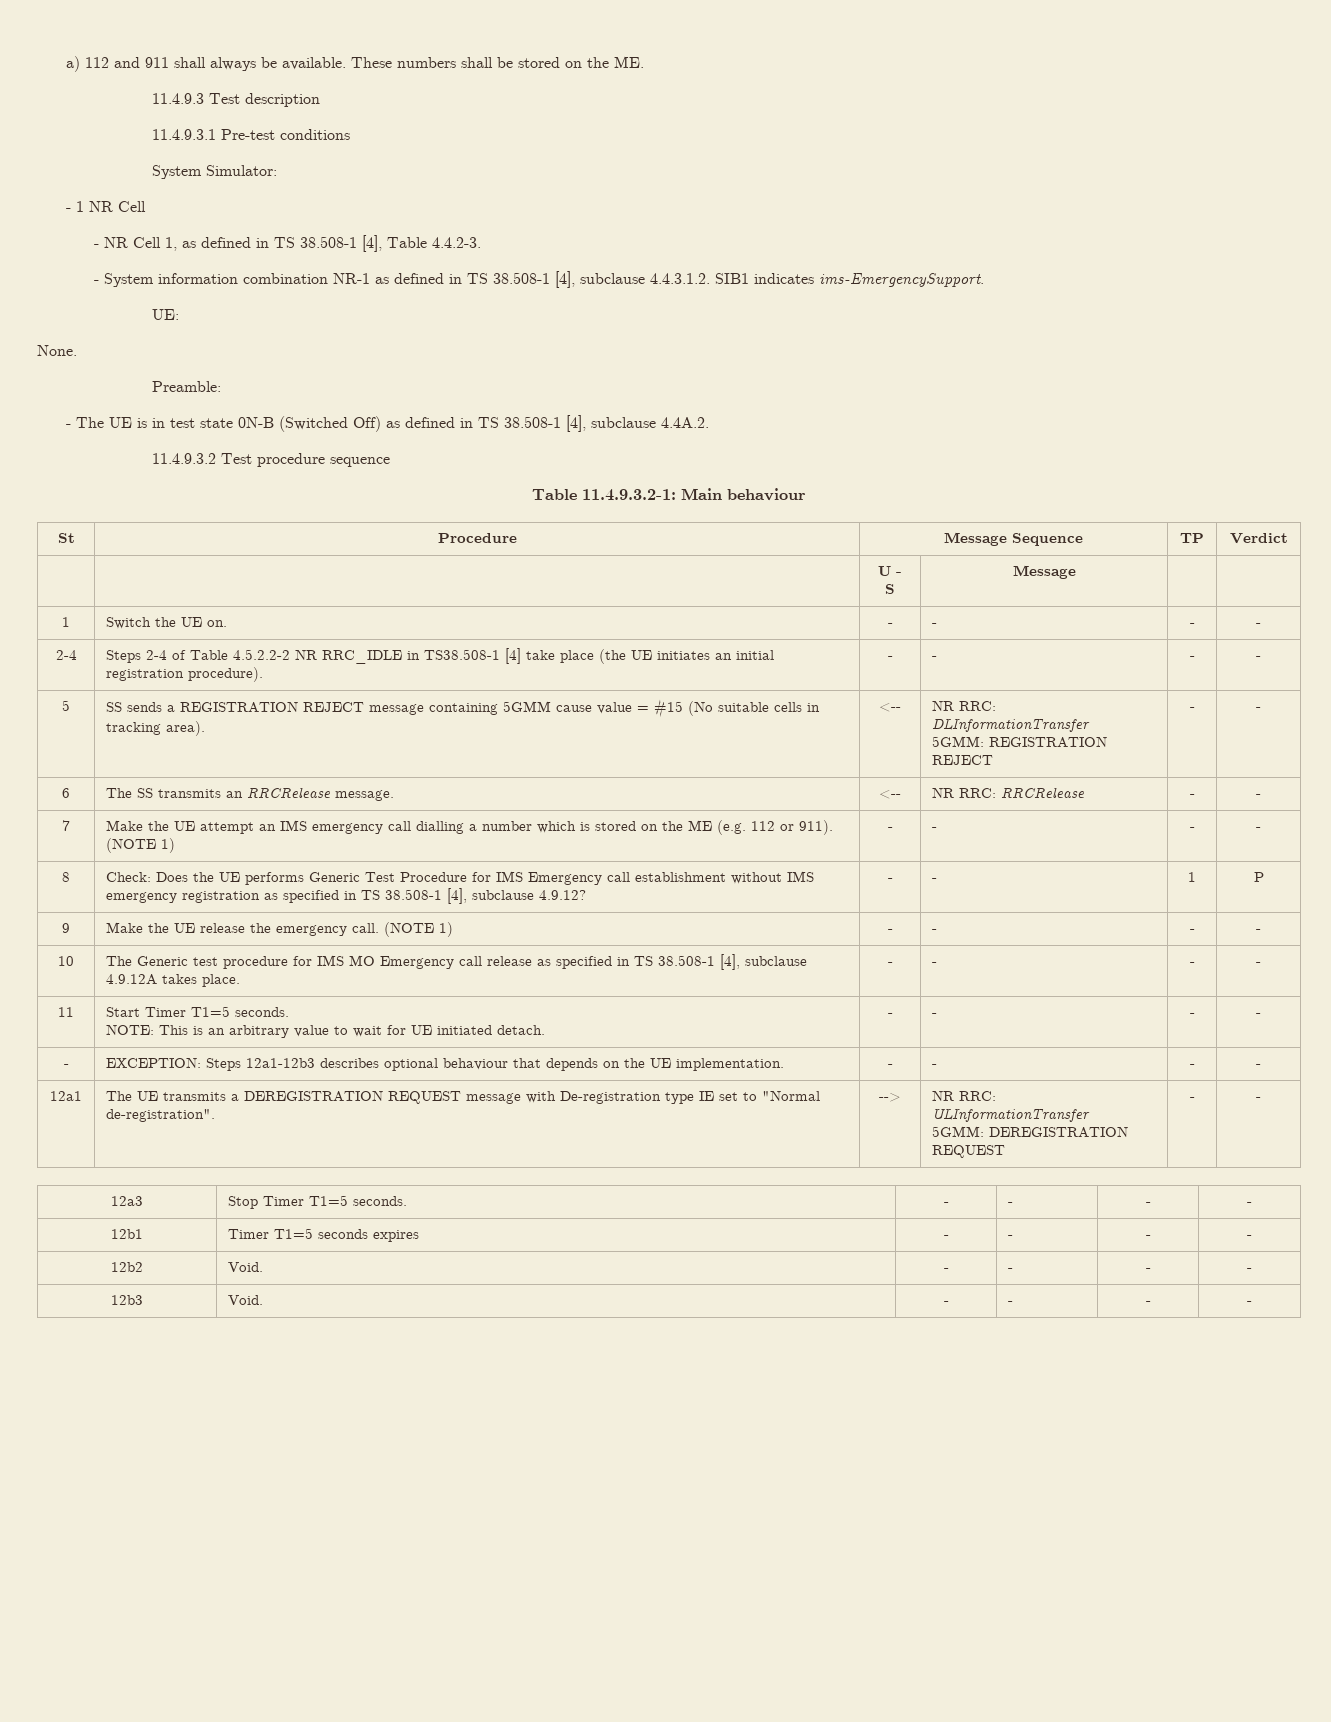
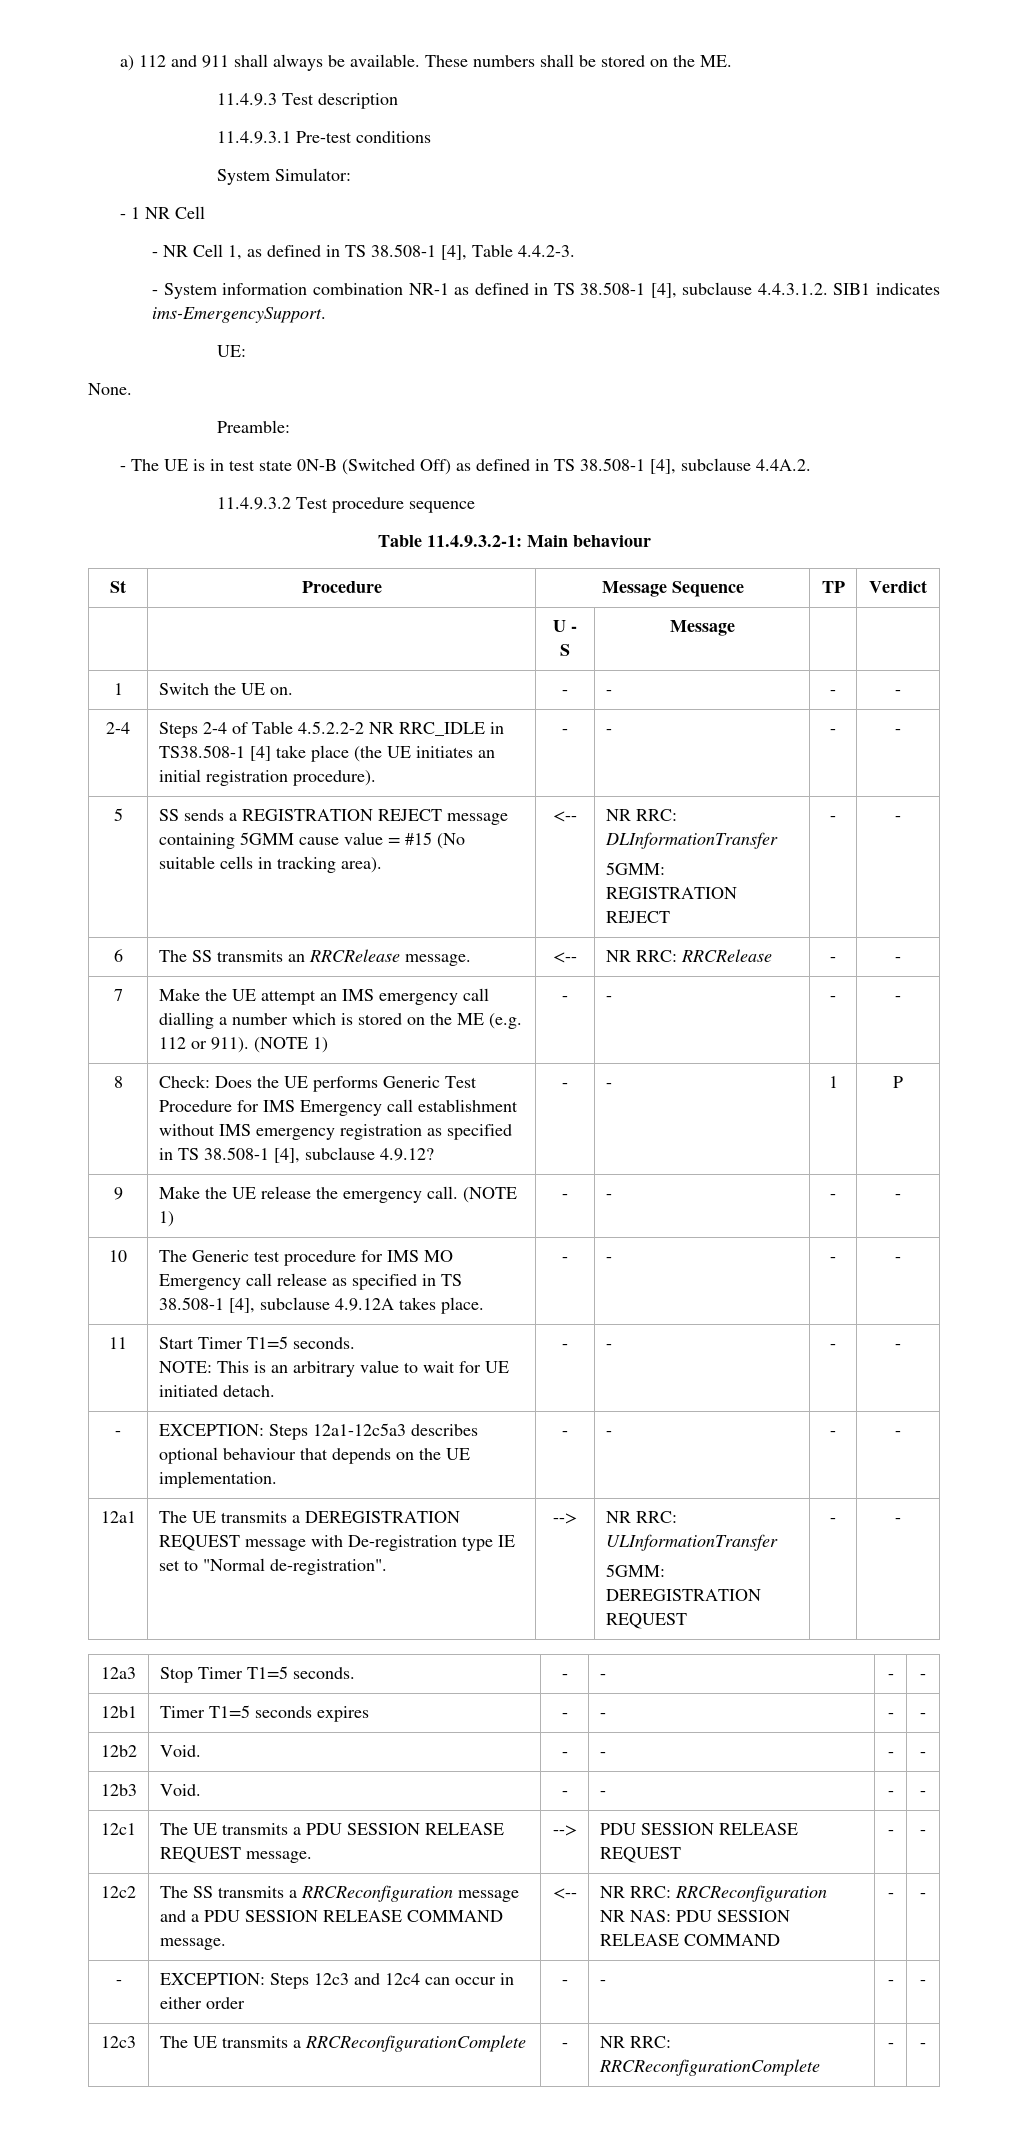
[246,1058,316,1068] 12a1-12b3 -> [312,1423,406,1436] 12a1-12c5a3
(1252, 1303) none -> [101,1823,136,1835] [159,1823,504,1835] [159,1847,312,1863] [552,1825,577,1836] [599,1823,798,1835] [599,1847,681,1863] [887,1830,894,1835] [920,1830,926,1835] [101,1886,136,1898] [159,1885,519,1902] [159,1910,503,1922] [159,1938,226,1950] [552,1888,577,1899] [599,1885,827,1902] [599,1910,790,1922] [599,1934,780,1946] [887,1893,894,1898] [920,1893,926,1898] [115,1980,122,1985] [159,1973,514,1989] [159,1997,245,2009] [561,1980,568,1985] [599,1980,606,1985] [887,1980,894,1985] [920,1980,926,1985] [101,2036,136,2048] [159,2035,526,2052] [561,2043,568,2048] [599,2036,671,2048] [598,2059,820,2076] [887,2043,894,2048] [920,2043,926,2048] // 12c1 | The UE transmits a PDU SESSION RELEASE REQUEST message. | --> | PDU SESSION RELEASE REQUEST | - | - // 12c2 | The SS transmits a RRCReconfiguration message and a PDU SESSION RELEASE COMMAND message. | <-- | NR RRC: RRCReconfiguration // NR NAS: PDU SESSION RELEASE COMMAND | - | - // - | EXCEPTION: Steps 12c3 and 12c4 can occur in either order | - | - | - | - // 12c3 | The UE transmits a RRCReconfigurationComplete | - | NR RRC: RRCReconfigurationComplete | - | -

